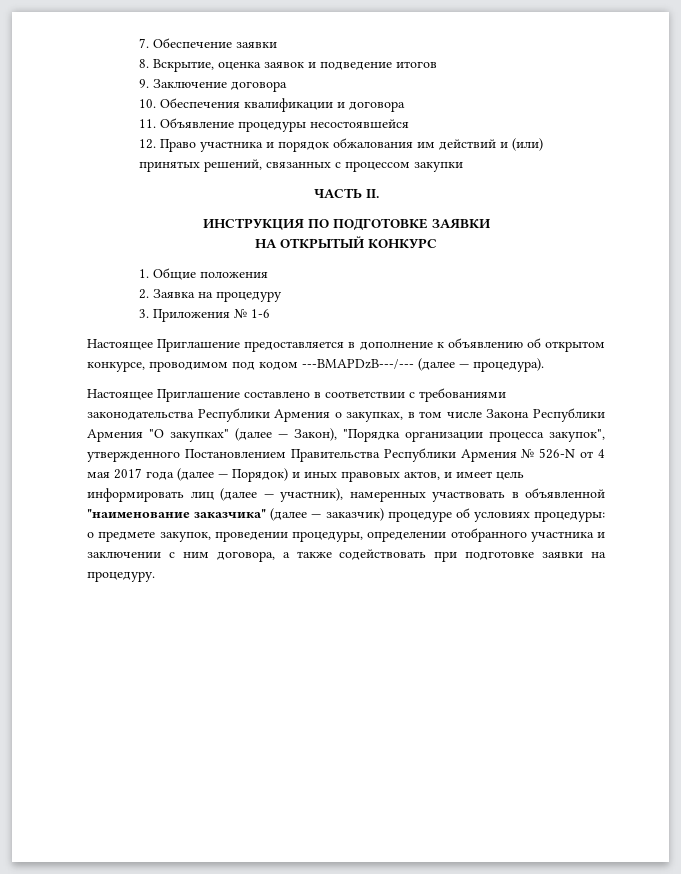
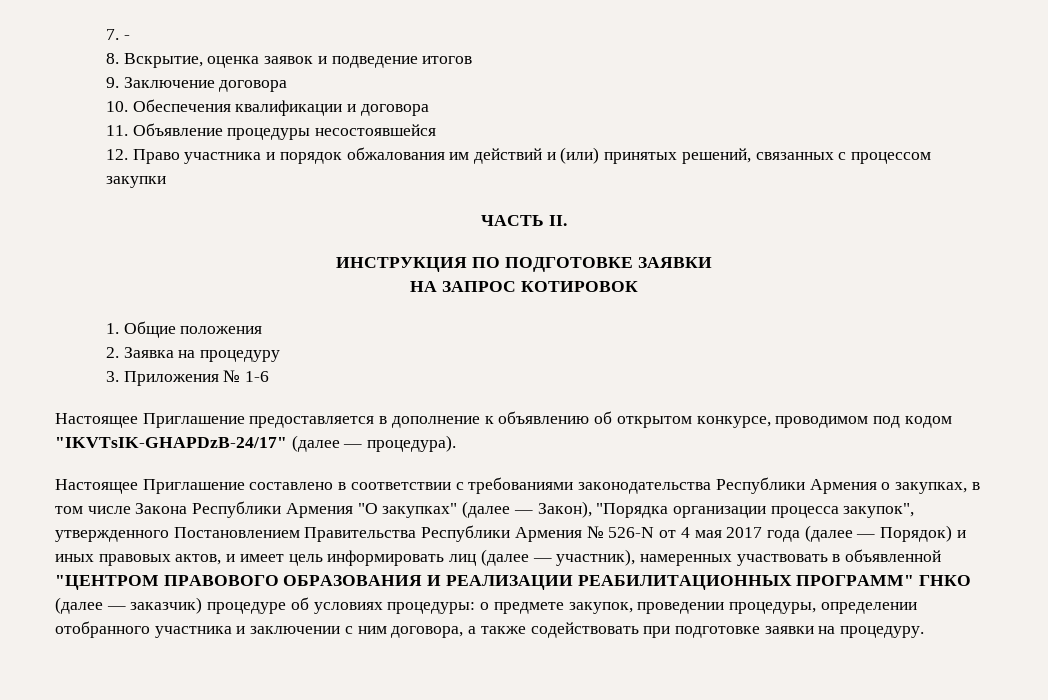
[152,38,277,48] Обеспечение заявки -> [123,35,130,40] -
[280,236,437,249] ОТКРЫТЫЙ КОНКУРС -> [442,281,638,292] ЗАПРОС КОТИРОВОК
[302,359,414,369] ---BMAPDzB---/--- -> [55,437,287,448] "IKVTsIK-GHAPDzB-24/17"
[87,509,267,518] "наименование заказчика" -> [55,575,972,590] "ЦЕНТРОМ ПРАВОВОГО ОБРАЗОВАНИЯ И РЕАЛИЗАЦИИ РЕАБИЛИТАЦИОННЫХ ПРОГРАММ" ГНКО

